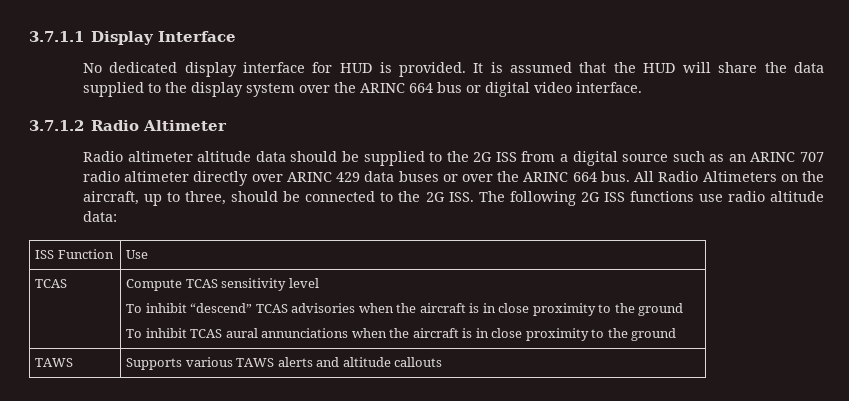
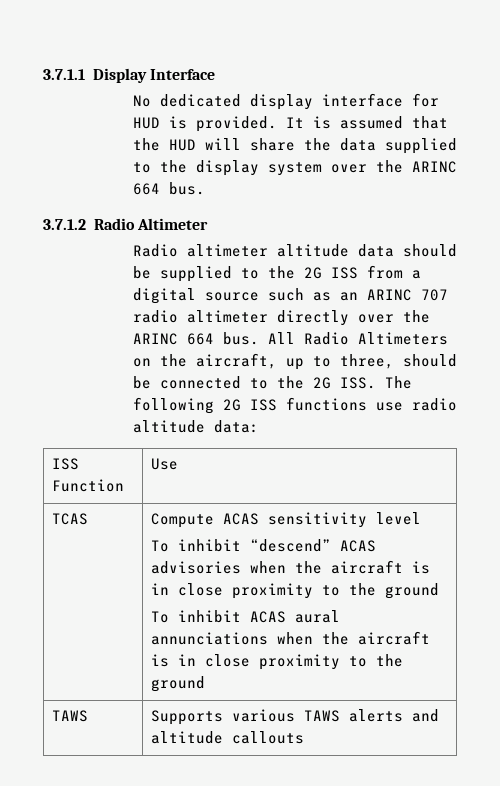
[437,82,643,97] bus or digital video interface. -> [168,182,205,195] bus.
[286,171,494,182] ARINC 429 data buses or over -> (394, 318) none
[185,279,218,288] TCAS -> [222,513,259,525] ACAS
[255,304,288,313] TCAS -> [339,540,376,552] ACAS
[190,329,223,338] TCAS -> [249,611,286,623] ACAS

